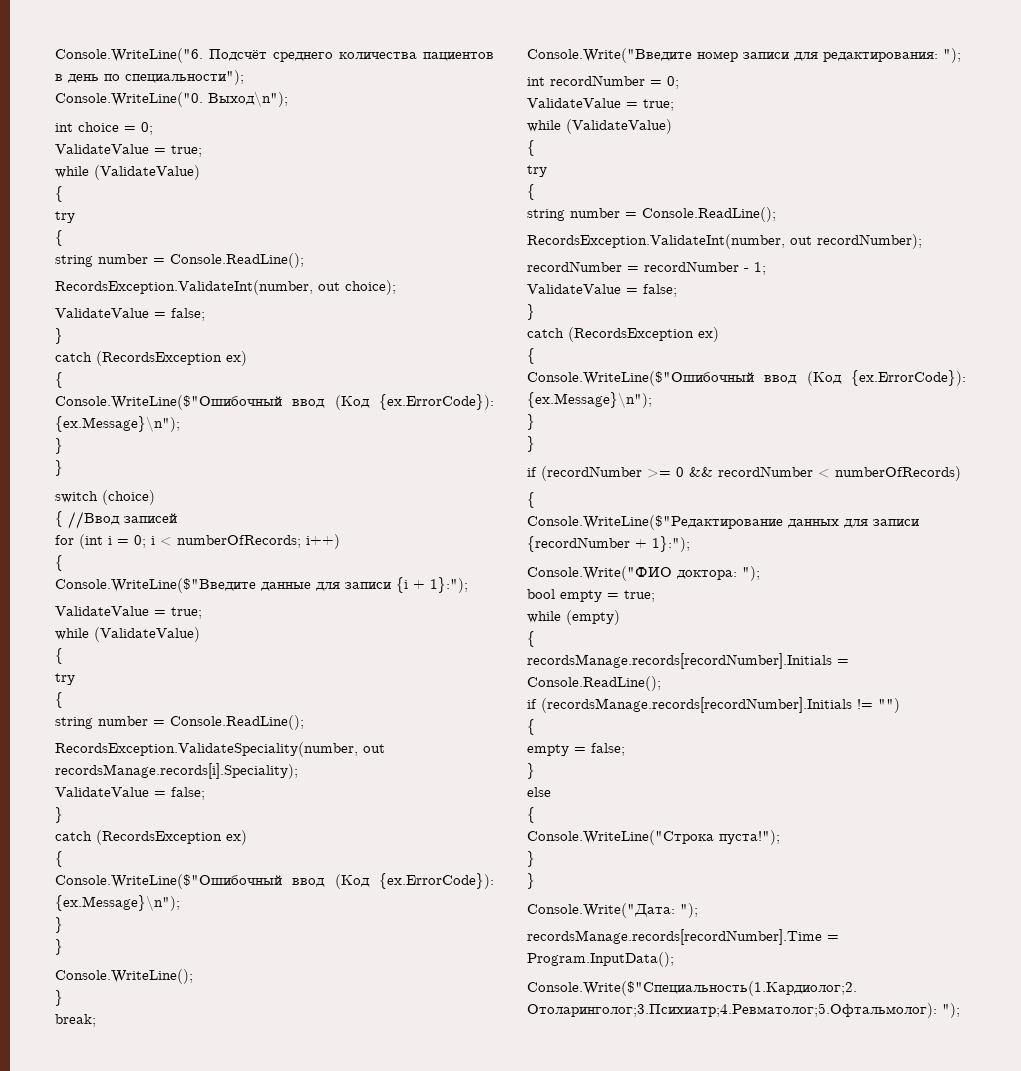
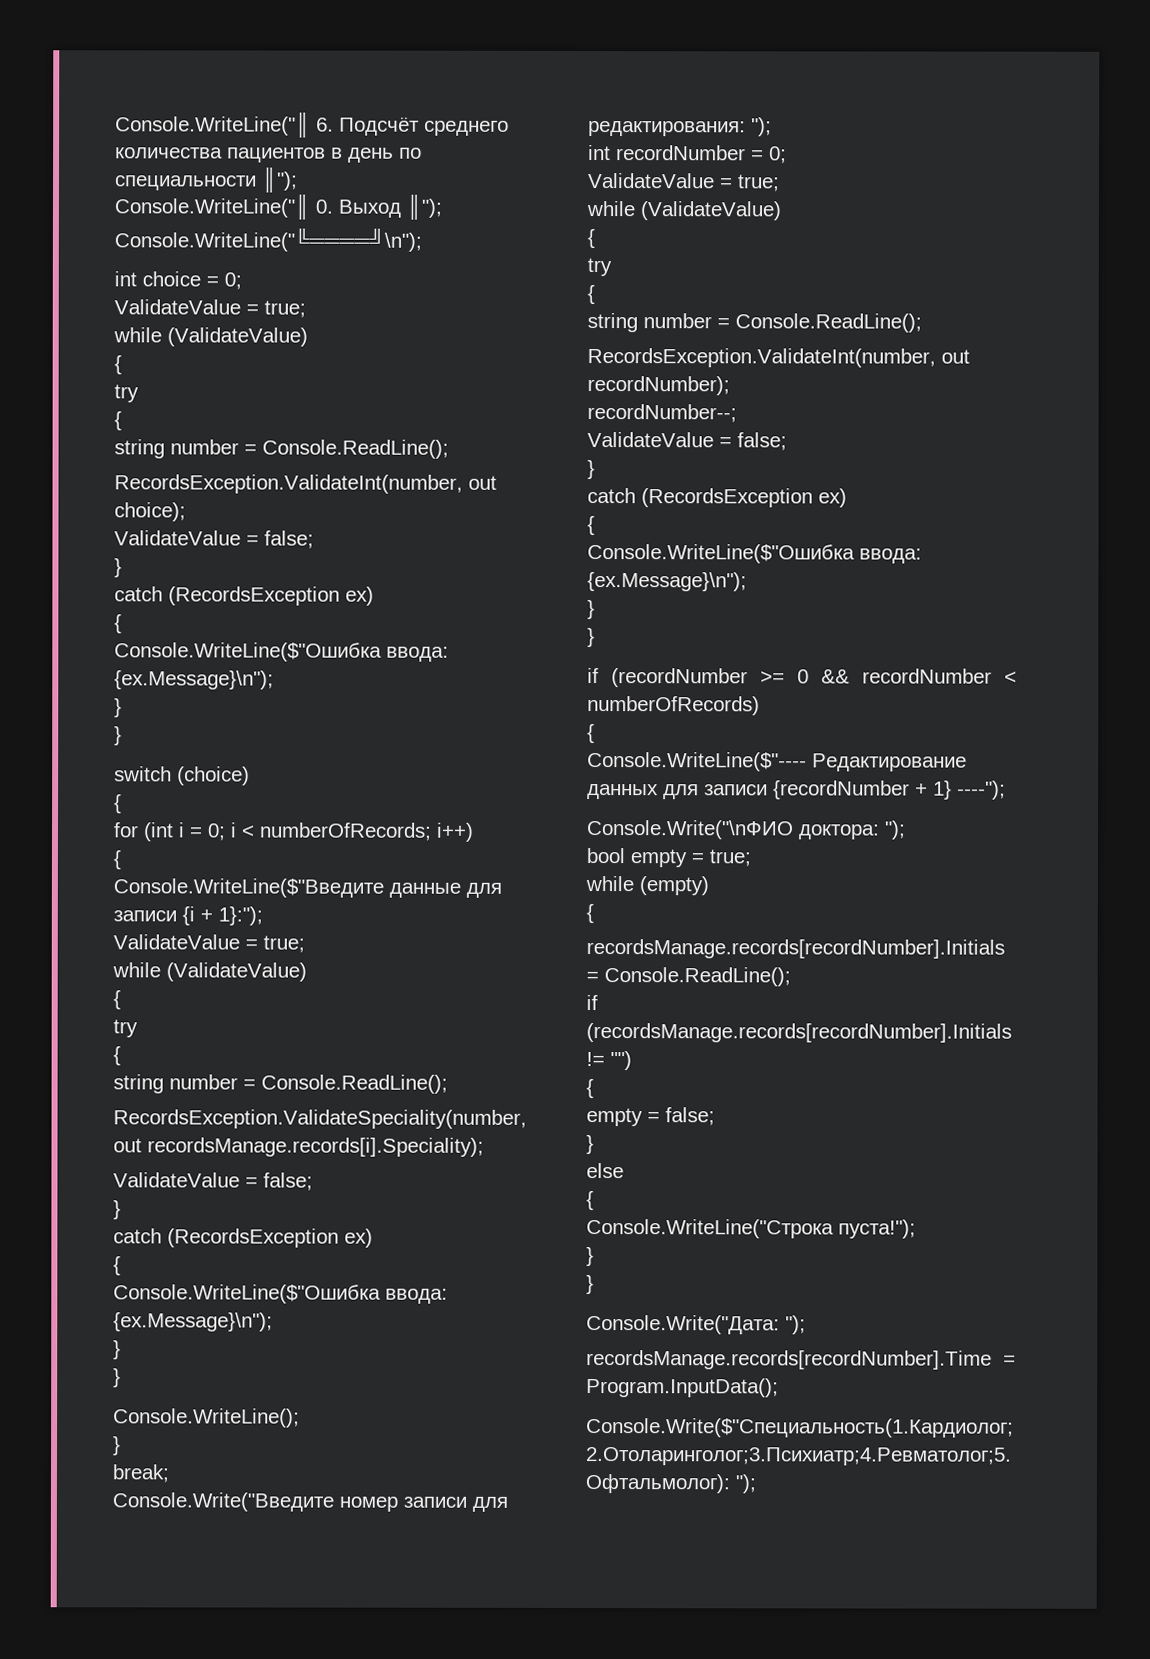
[55,48,203,63] Console.WriteLine("6. -> [115,112,334,138] Console.WriteLine("║ 6.
[125,70,244,85] [55,91,288,107] специальности"); // Console.WriteLine("0. Выход\n"); -> [115,167,298,193] [114,194,442,220] [114,228,422,252] специальности ║"); // Console.WriteLine("║ 0. Выход ║"); // Console.WriteLine("╚════╝\n");
[55,394,494,410] Console.WriteLine($"Ошибочный ввод (Код {ex.ErrorCode}): -> [114,642,449,662] Console.WriteLine($"Ошибка ввода:
[68,511,177,529] //Ввод записей -> (122, 804) none
[55,873,494,889] Console.WriteLine($"Ошибочный ввод (Код {ex.ErrorCode}): -> [113,1284,448,1304] Console.WriteLine($"Ошибка ввода:
[527,261,766,275] [527,284,677,297] [527,304,535,320] [527,327,719,342] [527,348,535,364] [527,370,966,386] recordNumber = recordNumber - 1; // ValidateValue = false; // } // catch (RecordsException ex) // { // Console.WriteLine($"Ошибочный ввод (Код {ex.ErrorCode}): -> [587,404,737,423] [587,432,787,451] [587,460,595,480] [587,488,847,508] [587,516,595,536] [587,544,922,564] recordNumber--; // ValidateValue = false; // } // catch (RecordsException ex) // { // Console.WriteLine($"Ошибка ввода:
[527,515,783,530] Console.WriteLine($"Редактирование -> [587,752,967,772] Console.WriteLine($"---- Редактирование
[652,536,690,552] [527,566,672,581] 1}:"); // Console.Write("ФИО -> [933,780,1006,800] [586,820,794,840] 1} ----"); // Console.Write("\nФИО

